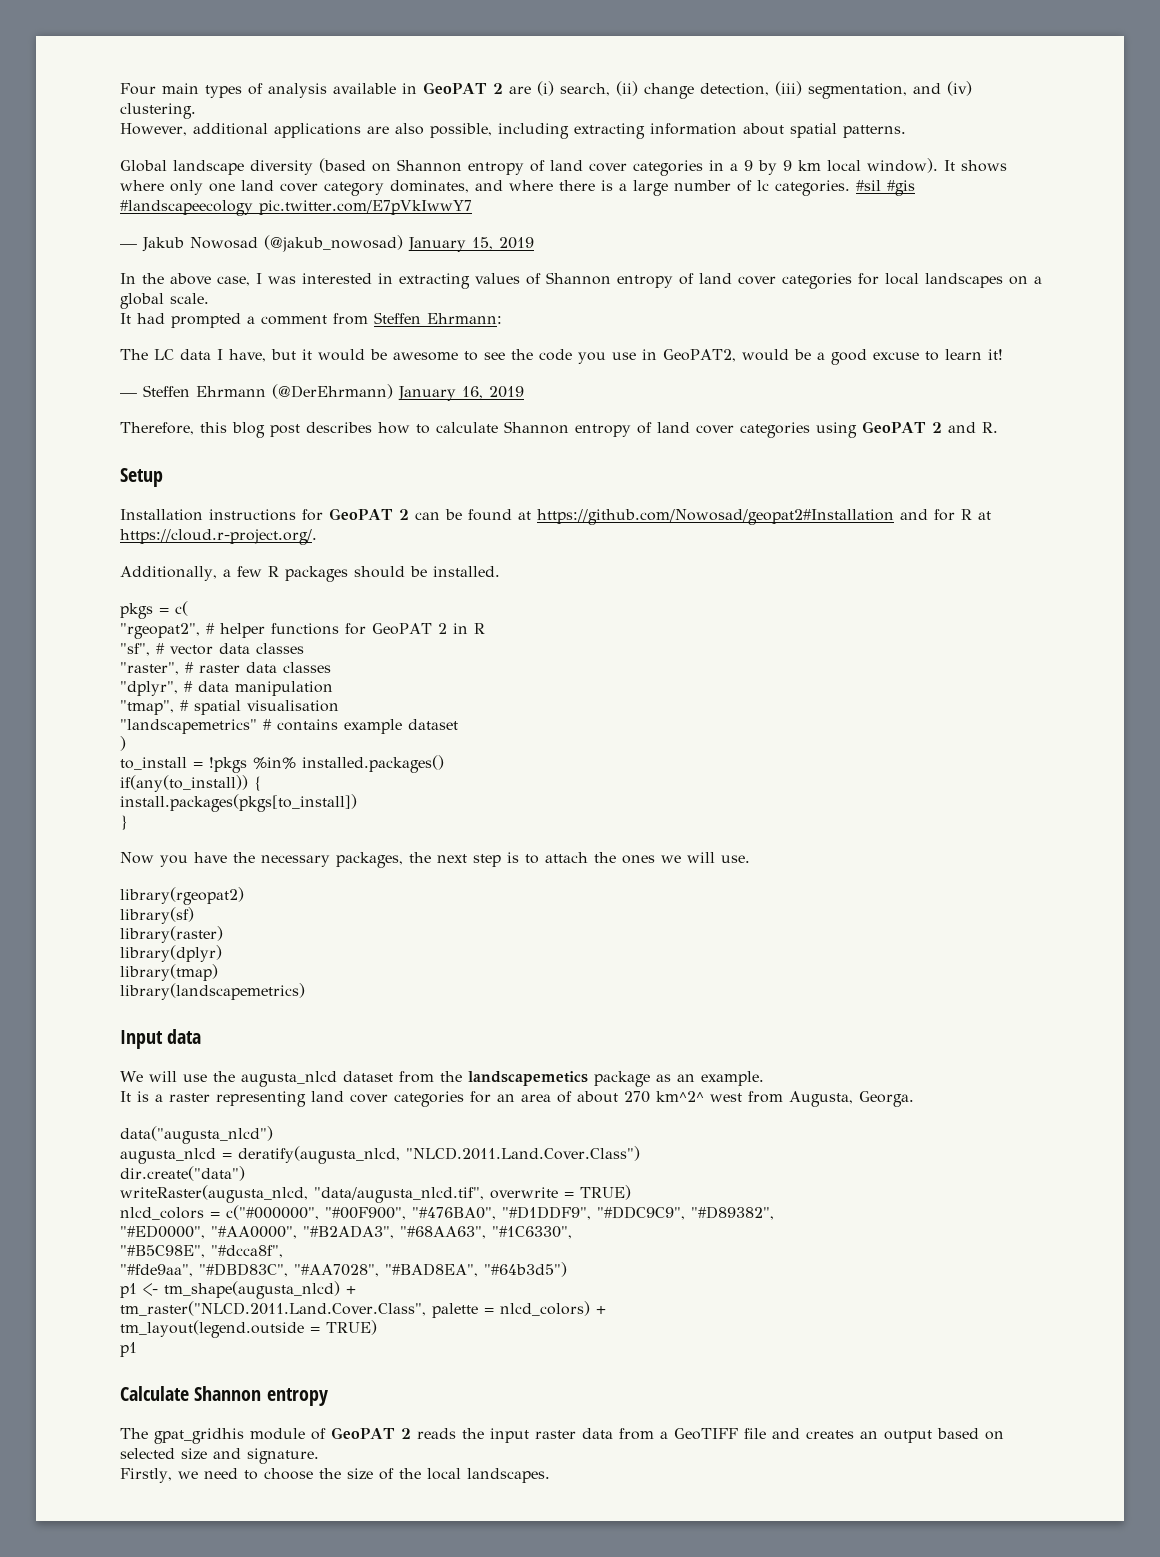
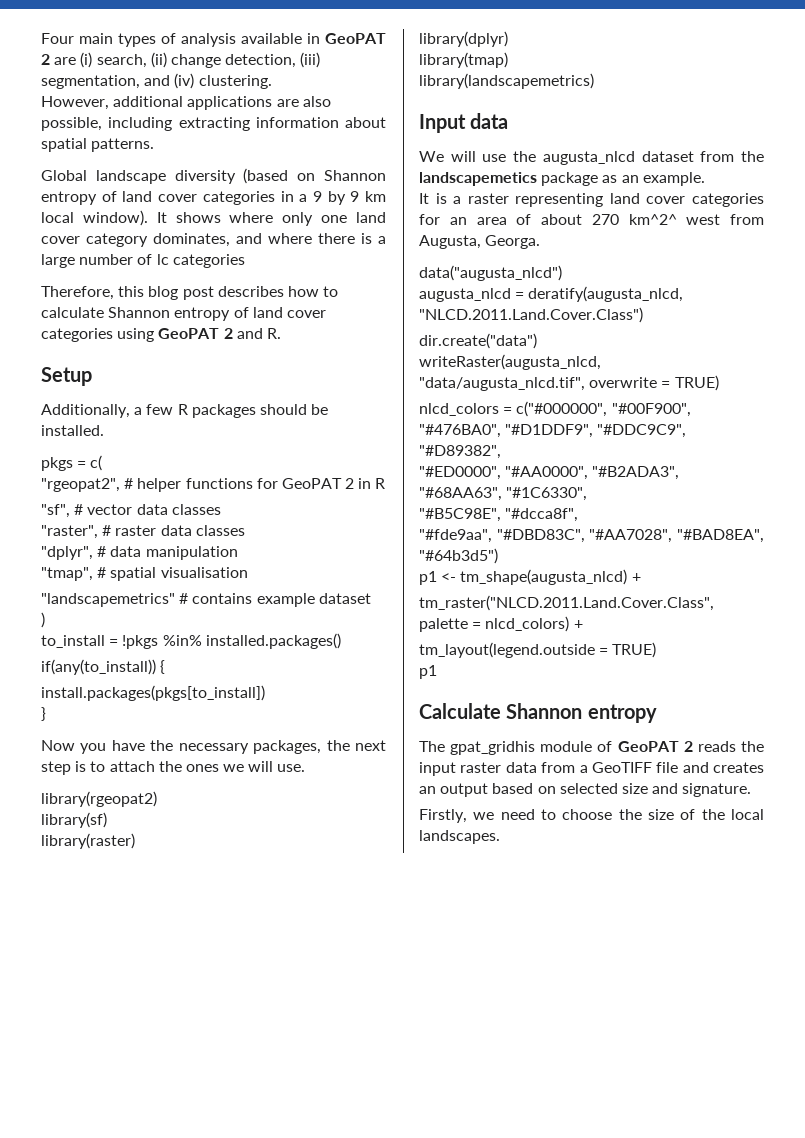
[775,180,915,196] [120,200,472,216] [120,235,534,252] [120,272,1042,289] [120,293,209,309] [120,312,502,328] [120,349,1003,365] [120,384,524,401] categories. #sil #gis #landscapeecology pic.twitter.com/E7pVkIwwY7 // — Jakub Nowosad (@jakub_nowosad) January 15, 2019 // In the above case, I was interested in extracting values of Shannon entropy of land cover categories for local landscapes on a global scale. // It had prompted a comment from Steffen Ehrmann: // The LC data I have, but it would be awesome to see the code you use in GeoPAT2, would be a good excuse to learn it! // — Steffen Ehrmann (@DerEhrmann) January 16, 2019 -> [172,254,245,268] categories
[120,508,991,525] [120,529,317,545] // Installation instructions for GeoPAT 2 can be found at https://github.com/Nowosad/geopat2#Installation and for R at https://cloud.r-project.org/. -> (92, 376) none

